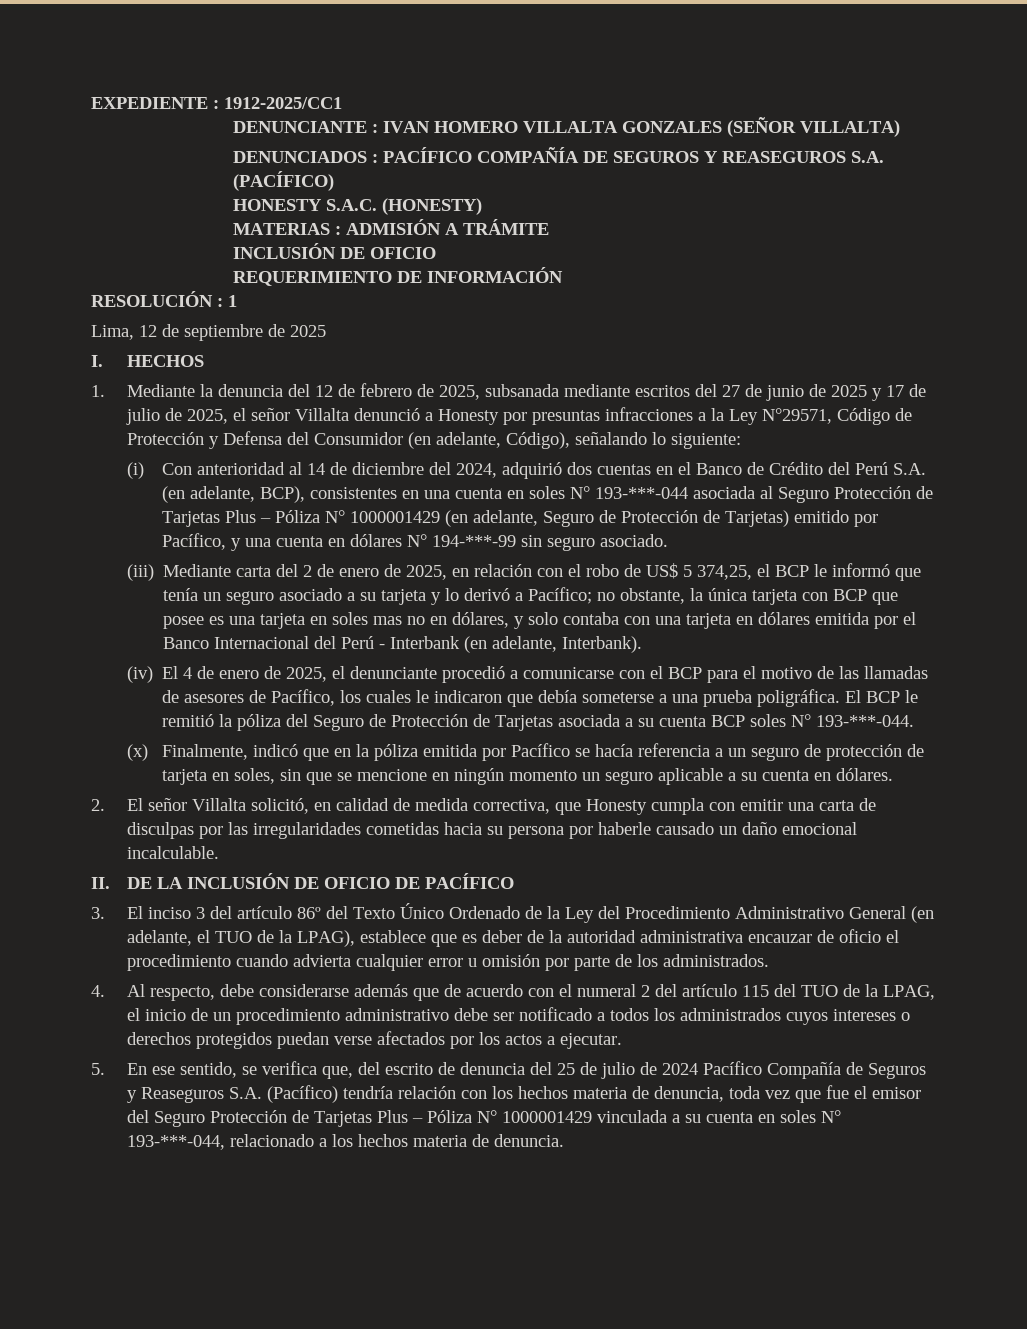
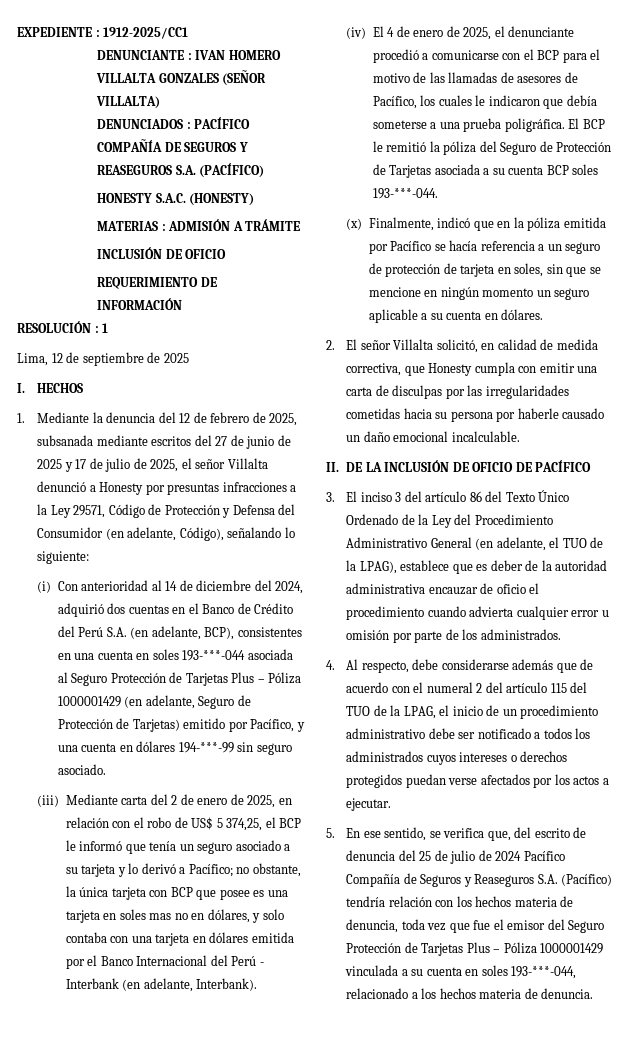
[761,408,832,424] N°29571, -> [73,505,106,518] 29571,
[570,486,591,499] N° -> (179, 654) none
[325,510,346,523] N° -> (302, 678) none
[407,534,428,547] N° -> (176, 746) none
[791,714,812,727] N° -> (599, 169) none
[296,907,321,919] 86º -> [469,491,482,502] 86
[476,1110,497,1123] N° -> (537, 948) none
[820,1110,841,1123] N° -> (508, 970) none

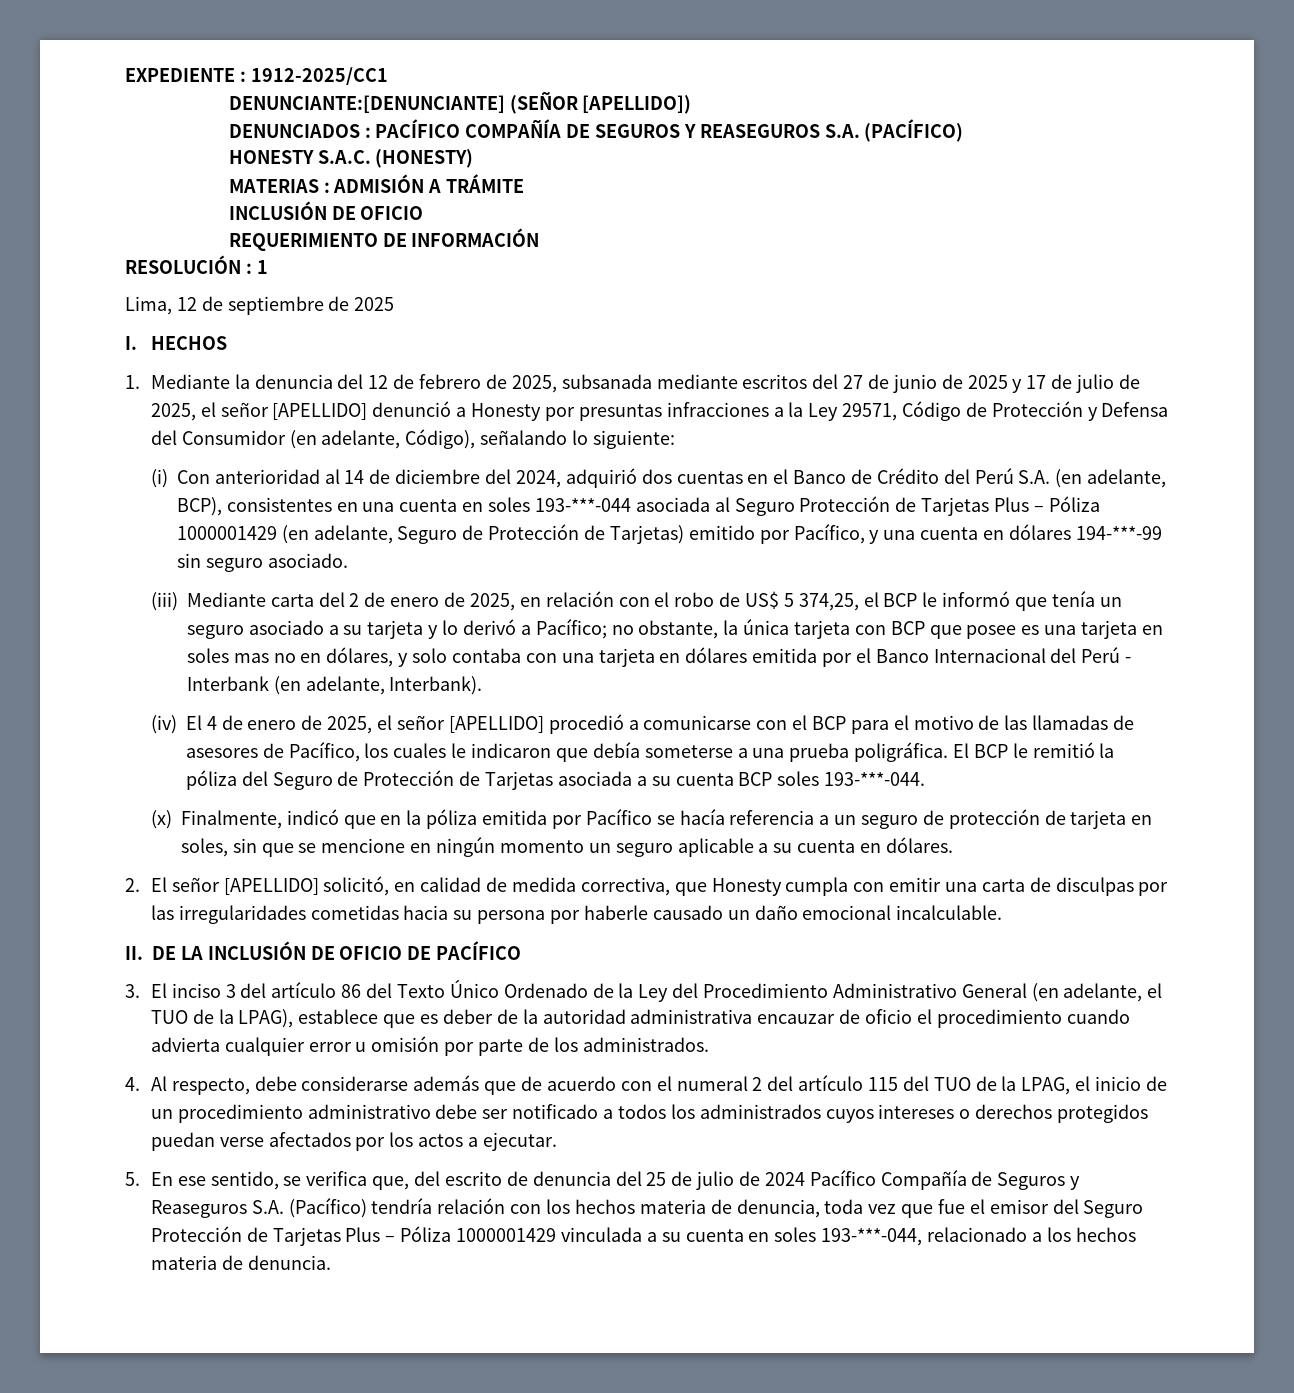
[97,50,281,60] [96,70,267,86] [96,96,161,109] DENUNCIANTE : IVAN HOMERO VILLALTA GONZALES (SEÑOR VILLALTA) -> [228,92,692,114] DENUNCIANTE:[DENUNCIANTE] (SEÑOR [APELLIDO])
[227,458,268,469] Villalta -> [272,403,368,420] [APELLIDO]
[508,26,575,37] denunciante -> [396,715,544,733] señor [APELLIDO]
[393,339,434,350] Villalta -> [223,878,319,895] [APELLIDO]

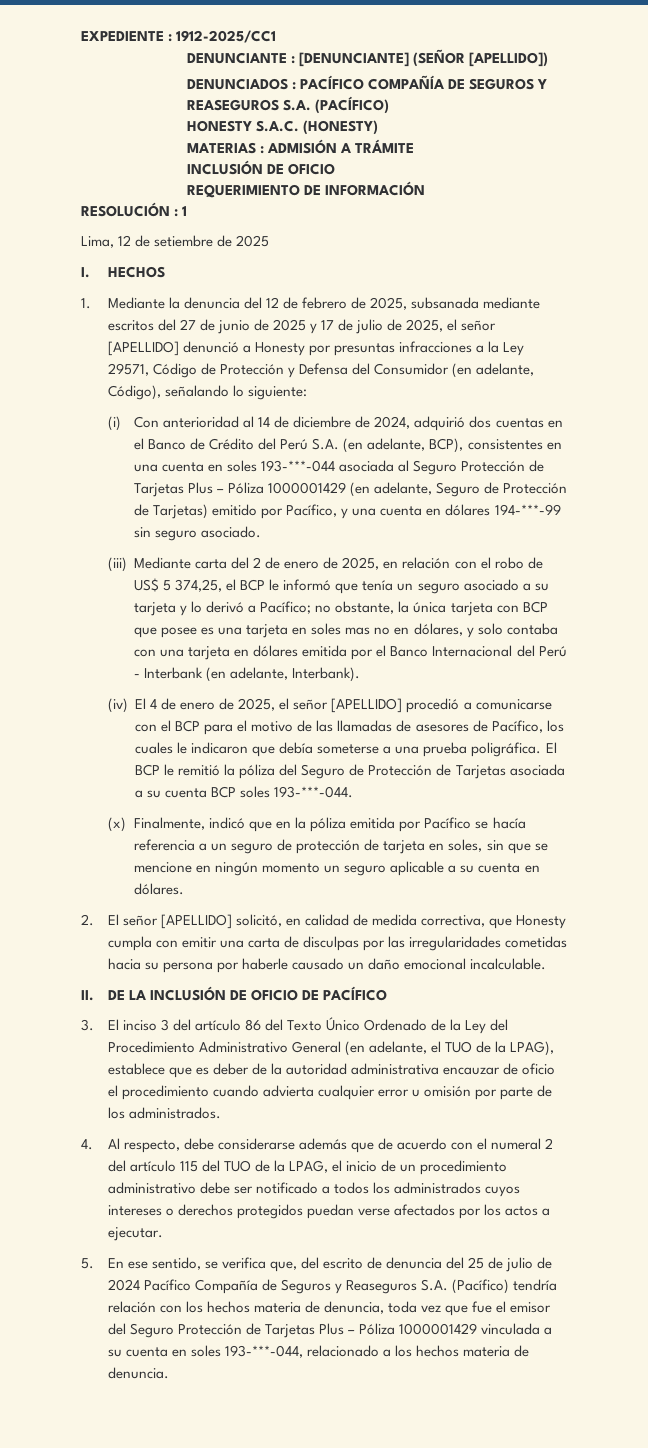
[228,95,505,113] DENUNCIANTE:[DENUNCIANTE] -> [187,52,410,67] DENUNCIANTE : [DENUNCIANTE]
[227,296,324,315] septiembre -> [154,235,214,247] setiembre
[485,469,512,484] del -> [355,416,371,428] de

